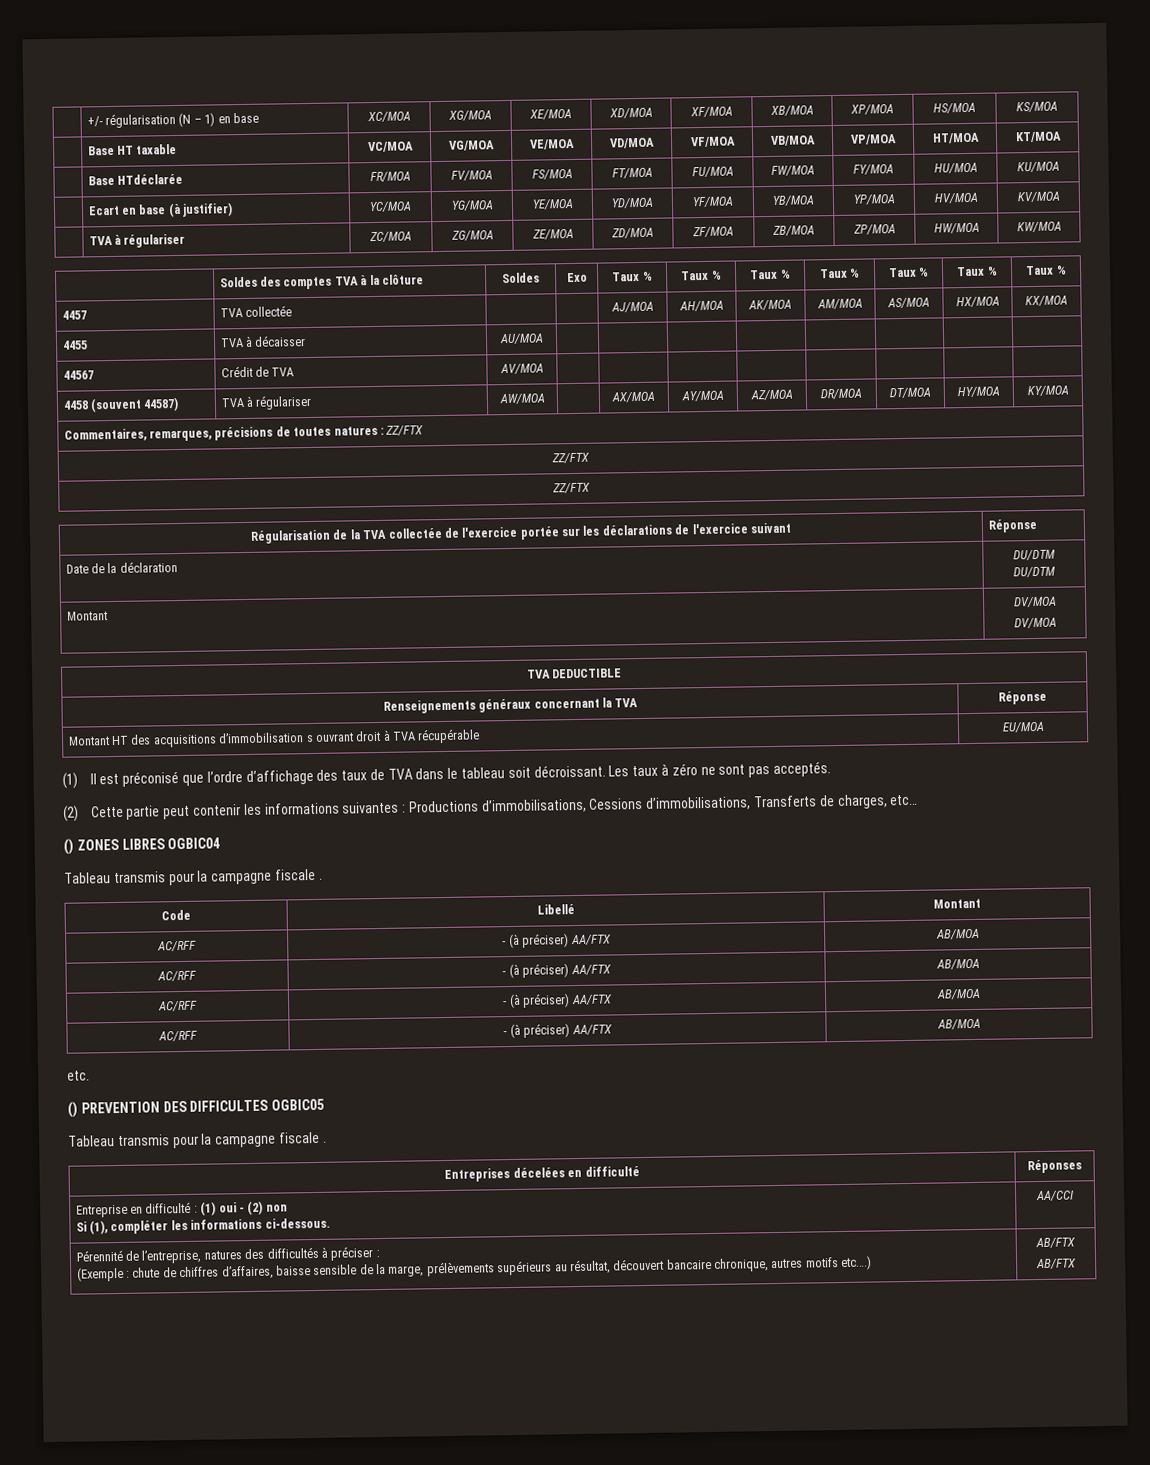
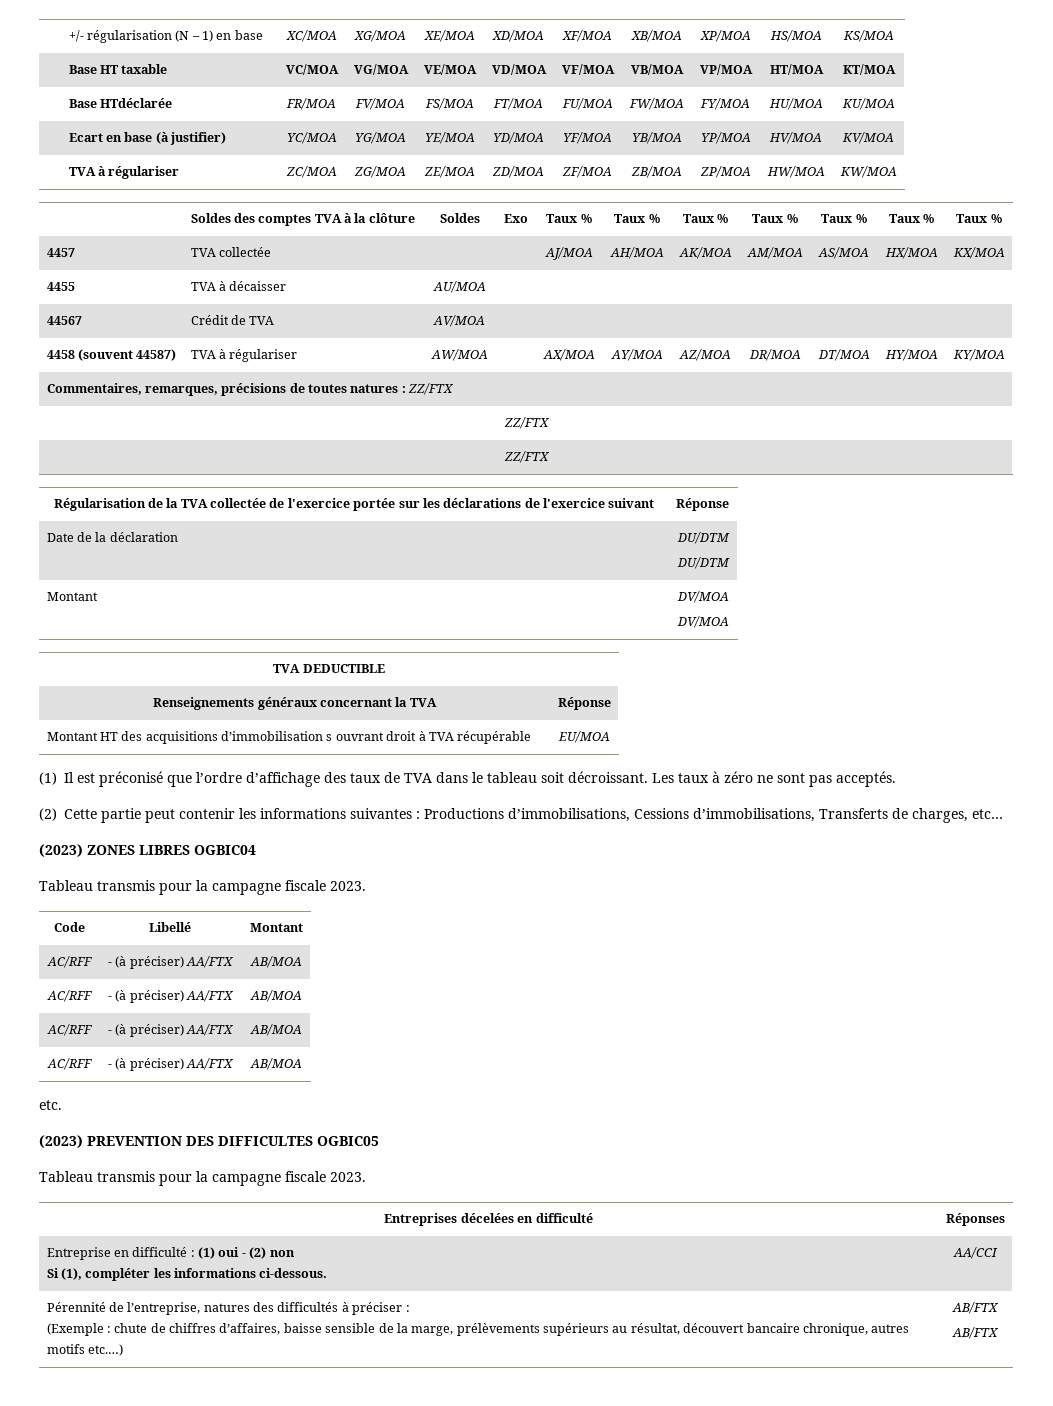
[63,838,74,855] () -> [39,844,83,857] (2023)
[318,877,323,880] . -> [330,881,366,891] 2023.
[67,1101,78,1118] () -> [39,1135,83,1148] (2023)
[322,1140,327,1143] . -> [330,1172,366,1182] 2023.

